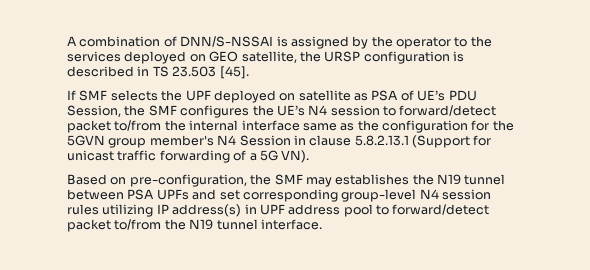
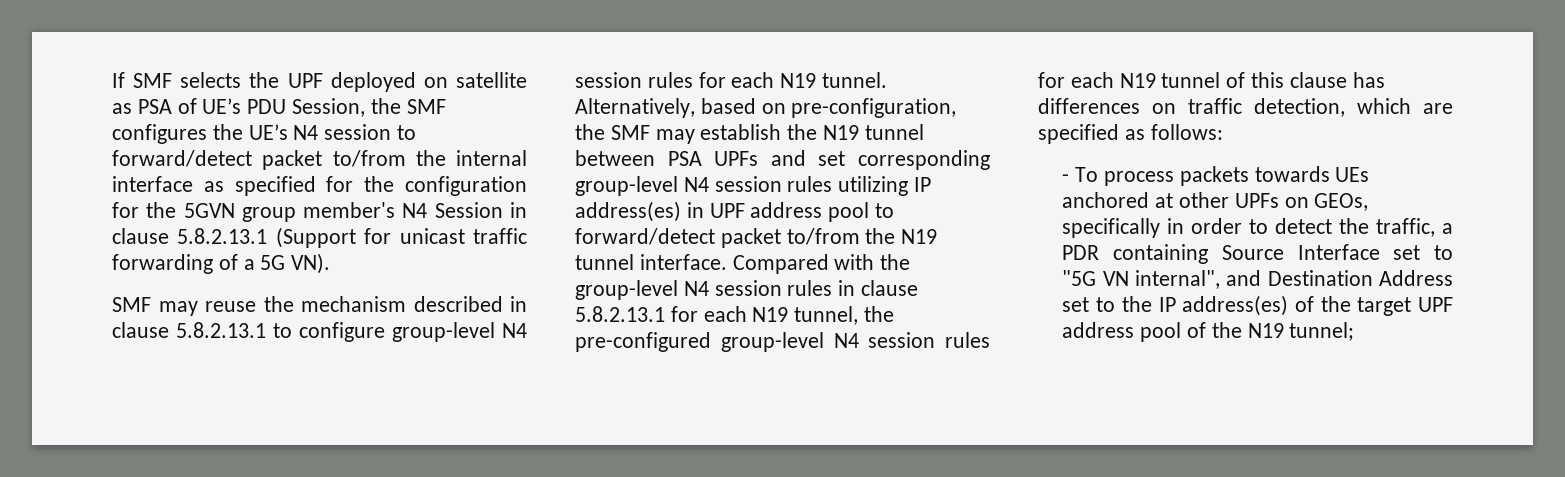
[67,36,492,49] [67,51,464,64] [67,66,249,79] A combination of DNN/S-NSSAI is assigned by the operator to the services deployed on GEO satellite, the URSP configuration is described in TS 23.503 [45]. // -> (112, 80) none
[302,123,355,131] same as -> [203,176,354,196] as specified for
[67,174,107,185] Based -> [112,296,527,316] [112,322,527,342] [575,72,888,88] [575,98,756,118] SMF may reuse the mechanism described in clause 5.8.2.13.1 to configure group-level N4 session rules for each N19 tunnel. Alternatively, based
[335,174,410,185] establishes -> [700,124,782,140] establish
[172,204,242,217] address(s) -> [575,201,681,222] address(es)
(322, 224) none -> [732,254,911,274] [575,280,919,300] [575,306,895,325] [575,332,990,352] [1038,72,1385,88] [1038,98,1453,117] [1038,124,1223,144] [1062,166,1370,186] [1062,192,1369,211] [1062,218,1453,238] [1062,244,1453,264] [1062,270,1453,289] [1062,295,1453,316] [1062,322,1355,342] Compared with the group-level N4 session rules in clause 5.8.2.13.1 for each N19 tunnel, the pre-configured group-level N4 session rules for each N19 tunnel of this clause has differences on traffic detection, which are specified as follows: // - To process packets towards UEs anchored at other UPFs on GEOs, specifically in order to detect the traffic, a PDR containing Source Interface set to "5G VN internal", and Destination Address set to the IP address(es) of the target UPF address pool of the N19 tunnel;

